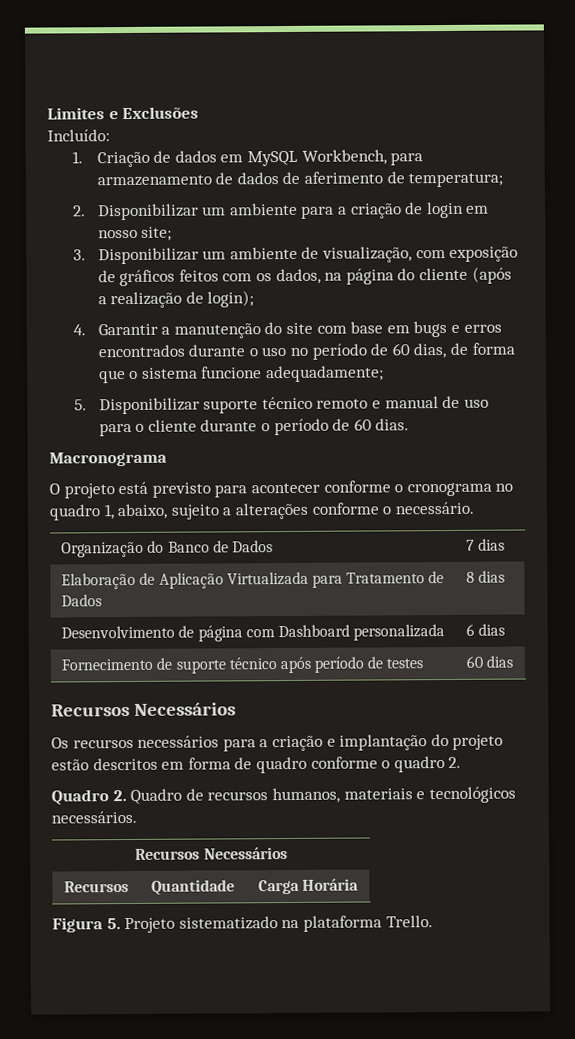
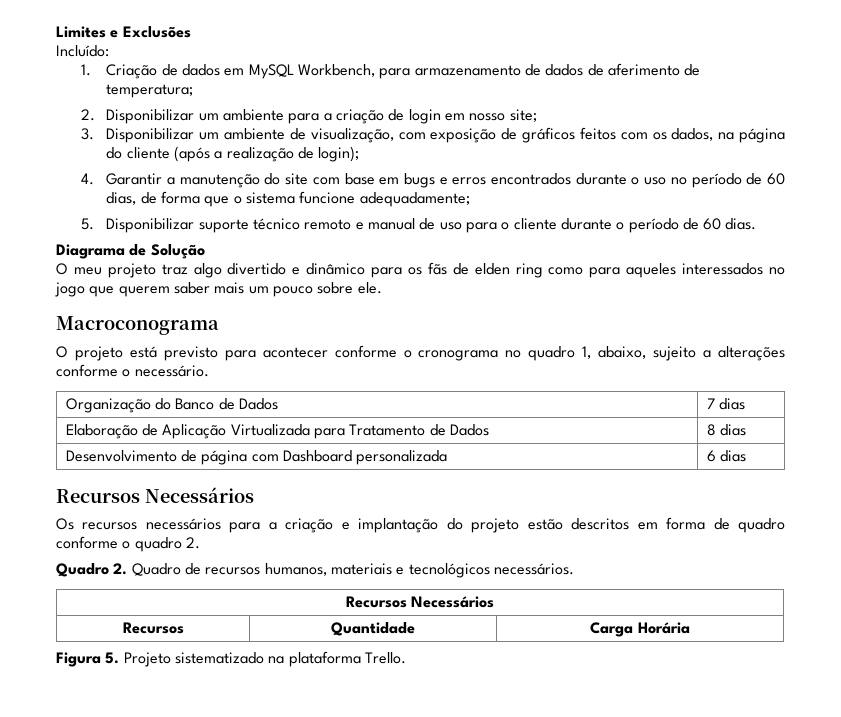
[49,451,167,467] Macronograma -> [56,244,205,259] [56,262,786,278] [55,282,382,297] [56,316,219,335] Diagrama de Solução // O meu projeto traz algo divertido e dinâmico para os fãs de elden ring como para aqueles interessados no jogo que querem saber mais um pouco sobre ele. // Macroconograma
[61,656,424,674] [466,655,514,668] // Fornecimento de suporte técnico após período de testes | 60 dias -> (746, 456) none

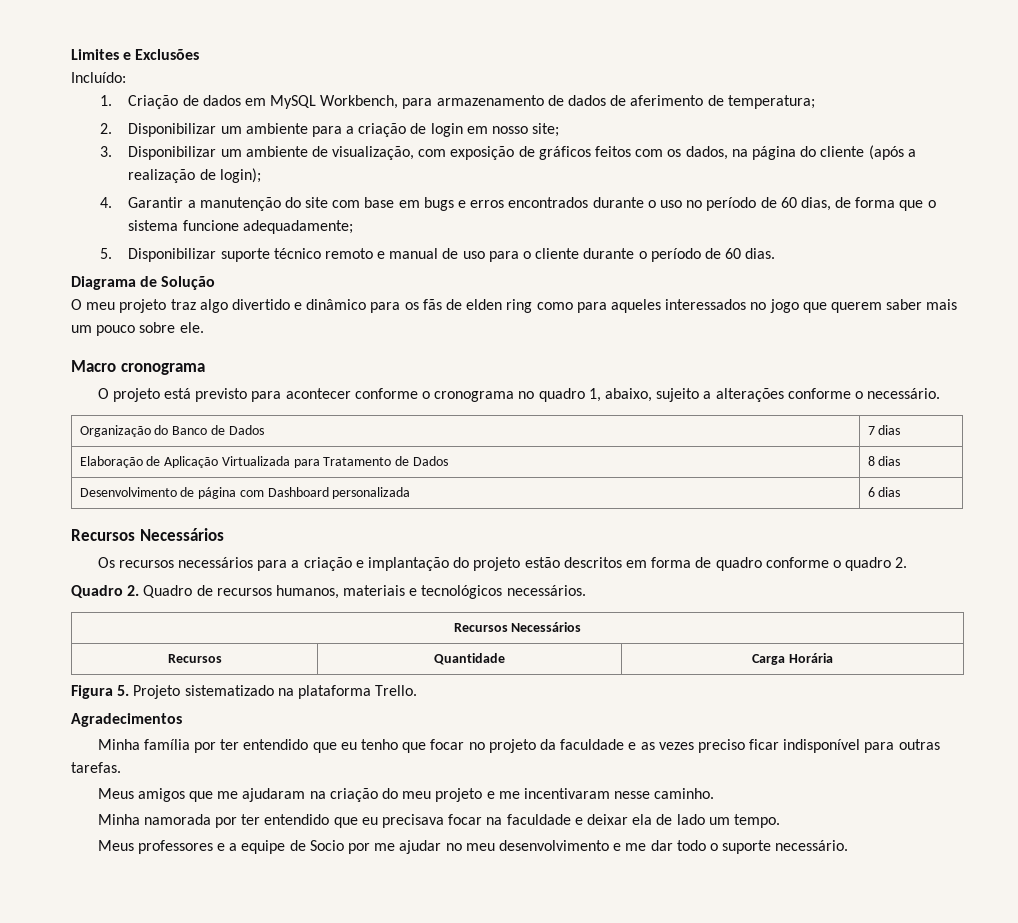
[56,316,219,335] Macroconograma -> [71,360,205,375] Macro cronograma
(406, 658) none -> [71,713,182,727] [97,739,940,753] [71,762,121,773] [97,788,715,802] [97,814,780,828] [97,840,849,854] // Agradecimentos // Minha família por ter entendido que eu tenho que focar no projeto da faculdade e as vezes preciso ficar indisponível para outras tarefas. // Meus amigos que me ajudaram na criação do meu projeto e me incentivaram nesse caminho. // Minha namorada por ter entendido que eu precisava focar na faculdade e deixar ela de lado um tempo. // Meus professores e a equipe de Socio por me ajudar no meu desenvolvimento e me dar todo o suporte necessário.

